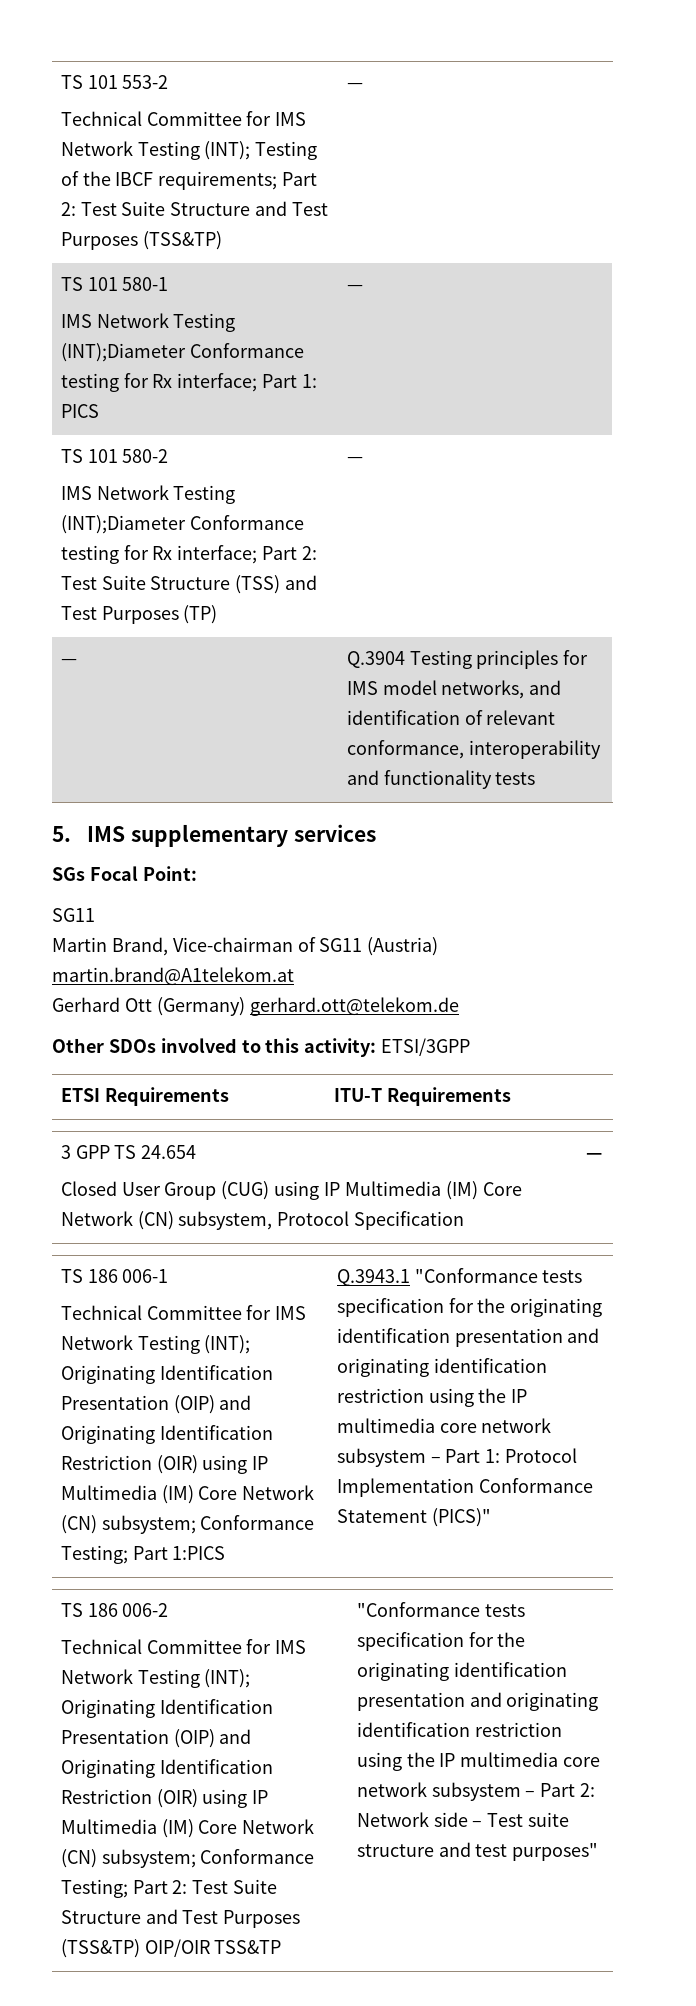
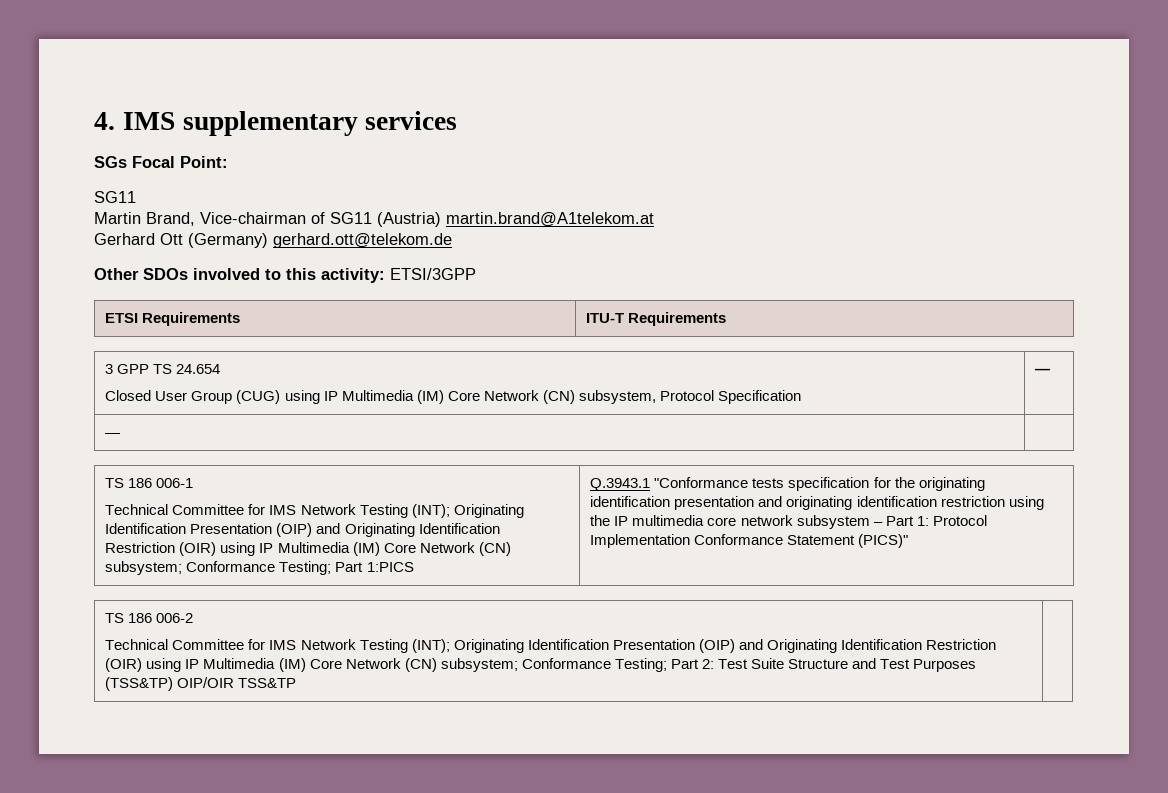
[60,75,169,89] [60,111,307,126] [60,141,318,160] [60,171,318,190] [60,201,328,216] [60,231,222,250] [346,83,363,89] [60,277,169,291] [60,313,236,332] [60,343,304,362] [60,373,317,392] [60,404,99,418] [346,285,363,291] [60,449,169,463] [60,485,236,504] [60,515,304,534] [60,545,317,564] [60,575,318,594] [60,605,218,624] [346,457,363,463] [60,659,77,665] [346,650,589,669] [346,680,562,699] [346,710,556,725] [346,740,601,759] [346,770,536,789] [52,826,71,842] TS 101 553-2 // Technical Committee for IMS Network Testing (INT); Testing of the IBCF requirements; Part 2: Test Suite Structure and Test Purposes (TSS&TP) | — // TS 101 580-1 // IMS Network Testing (INT);Diameter Conformance testing for Rx interface; Part 1: PICS | — // TS 101 580-2 // IMS Network Testing (INT);Diameter Conformance testing for Rx interface; Part 2: Test Suite Structure (TSS) and Test Purposes (TP) | — // — | Q.3904 Testing principles for IMS model networks, and identification of relevant conformance, interoperability and functionality tests // 5. -> [94,112,115,130] 4.
(602, 1156) none -> [105,433,121,437] // — |
[356,1602,525,1617] [356,1632,526,1651] [356,1662,567,1681] [356,1692,599,1711] [356,1722,562,1737] [356,1752,601,1771] [356,1782,596,1801] [356,1812,570,1827] [356,1842,599,1861] "Conformance tests specification for the originating identification presentation and originating identification restriction using the IP multimedia core network subsystem – Part 2: Network side – Test suite structure and test purposes" -> (297, 683) none

